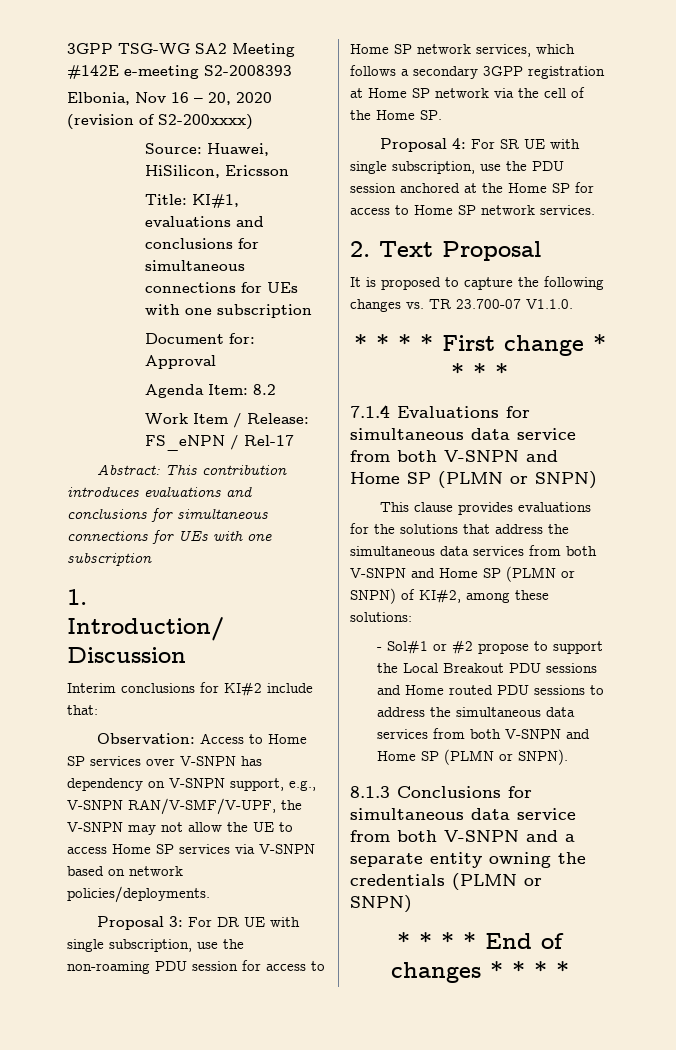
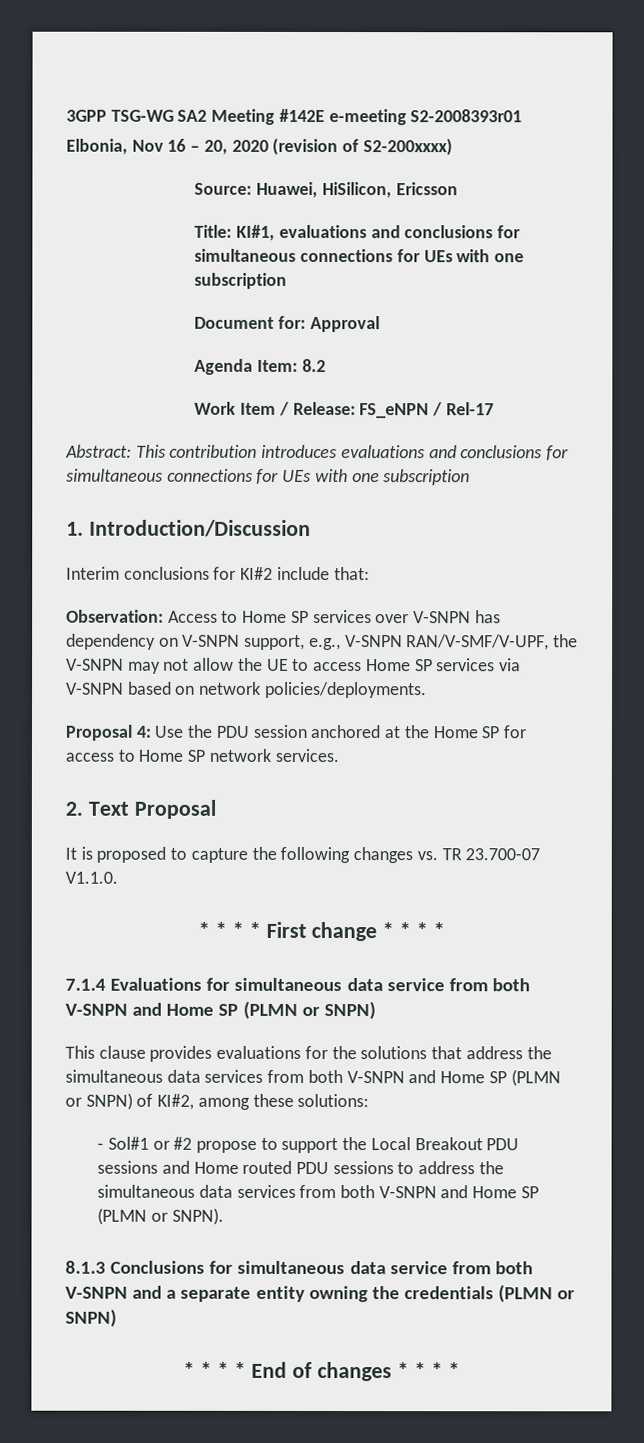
[204,65,292,76] S2-2008393 -> [410,109,523,123] S2-2008393r01
[169,916,301,927] [67,939,244,952] [67,960,325,974] [350,44,575,57] [350,65,605,79] [350,87,585,98] [350,110,442,120] [380,138,581,152] [350,161,501,174] 3: For DR UE with single subscription, use the non-roaming PDU session for access to Home SP network services, which follows a secondary 3GPP registration at Home SP network via the cell of the Home SP. // Proposal 4: For SR UE with single subscription, use -> [135,725,184,738] 4: Use

